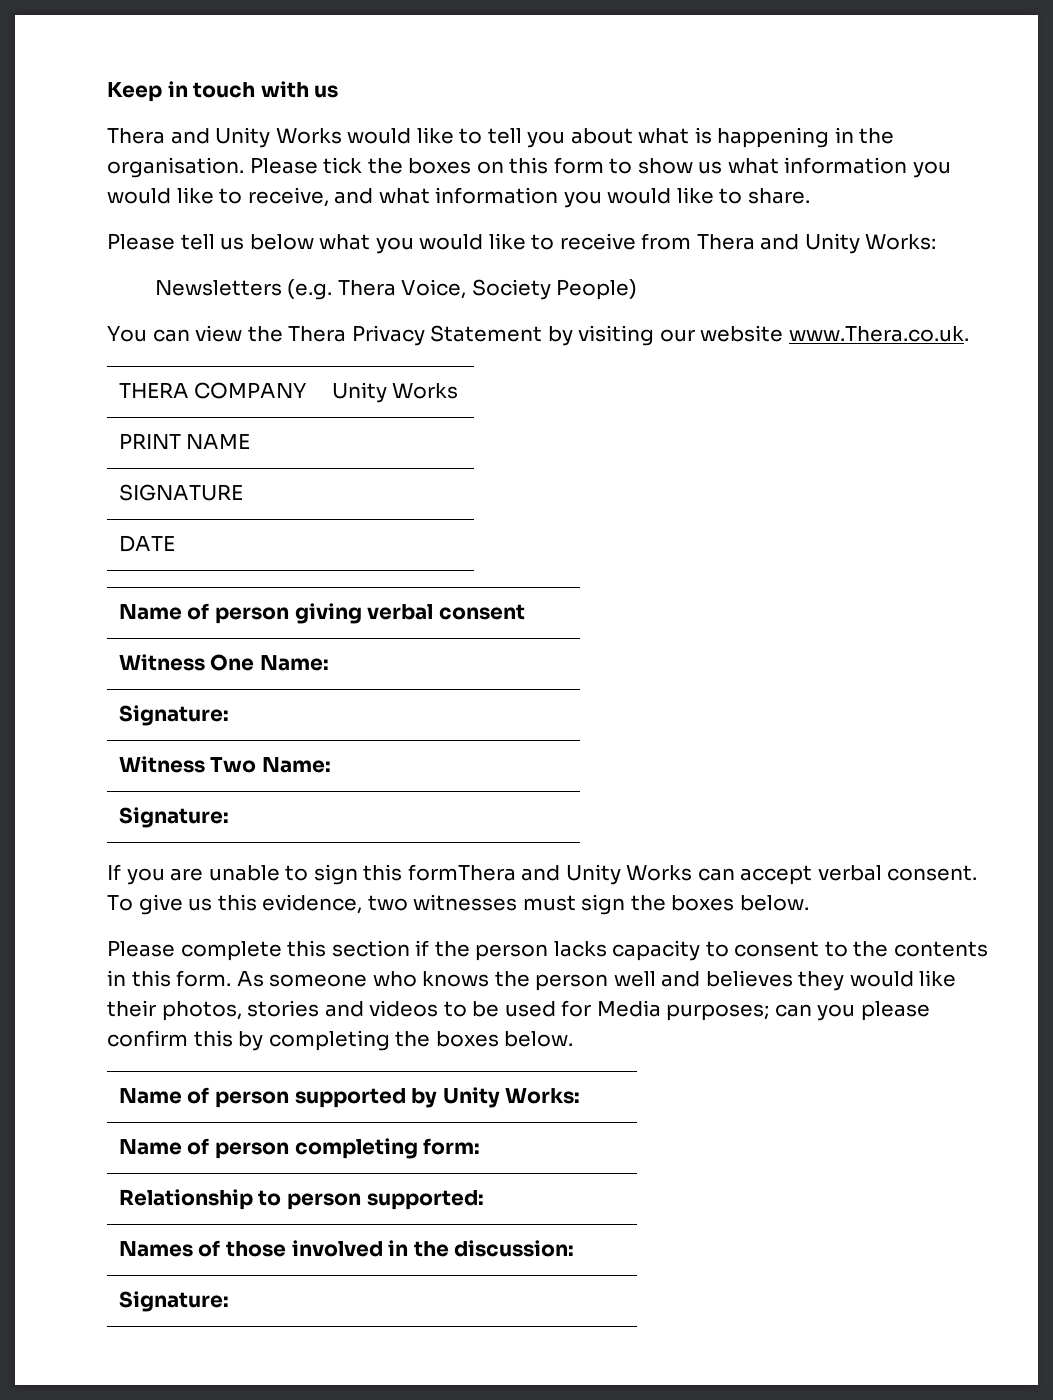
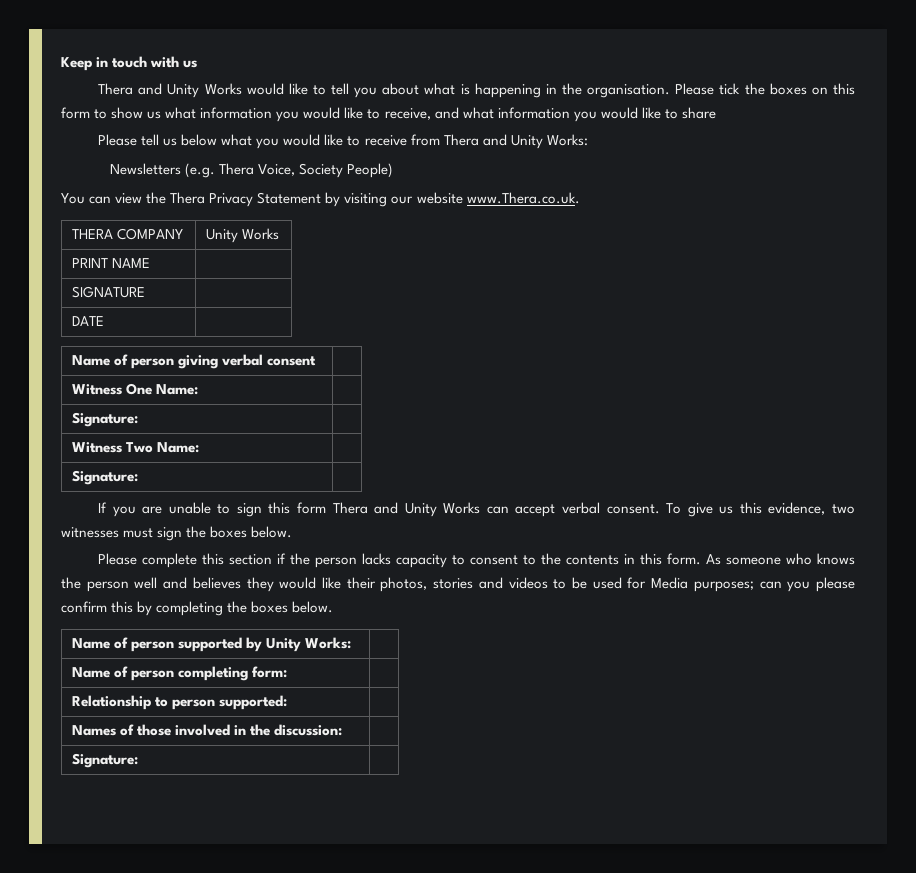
[747,188,810,204] share. -> [681,107,716,119] share
[407,864,516,881] formThera -> [297,502,368,514] form Thera

